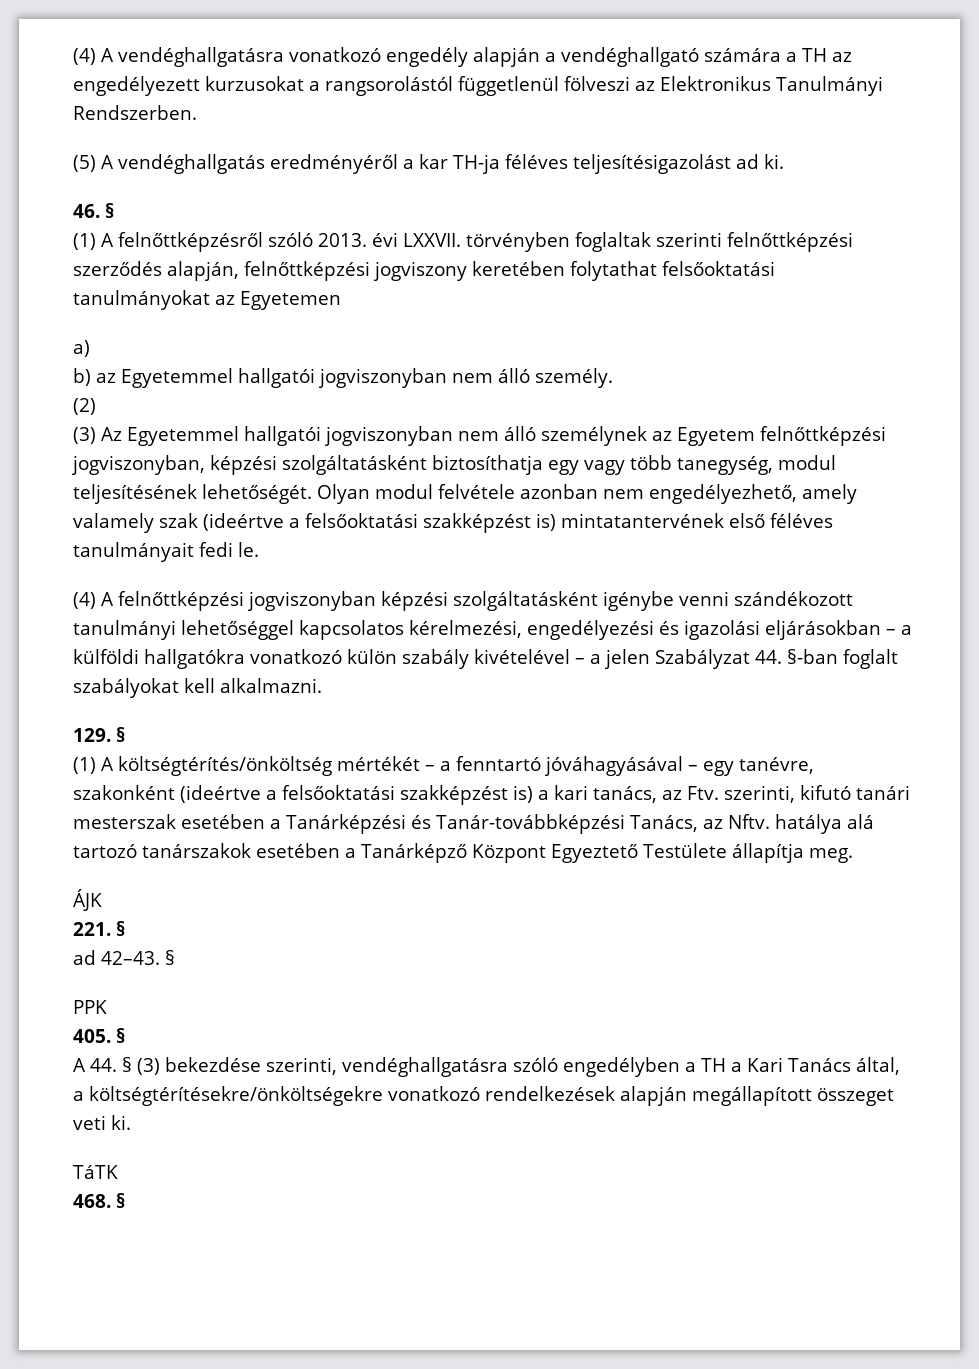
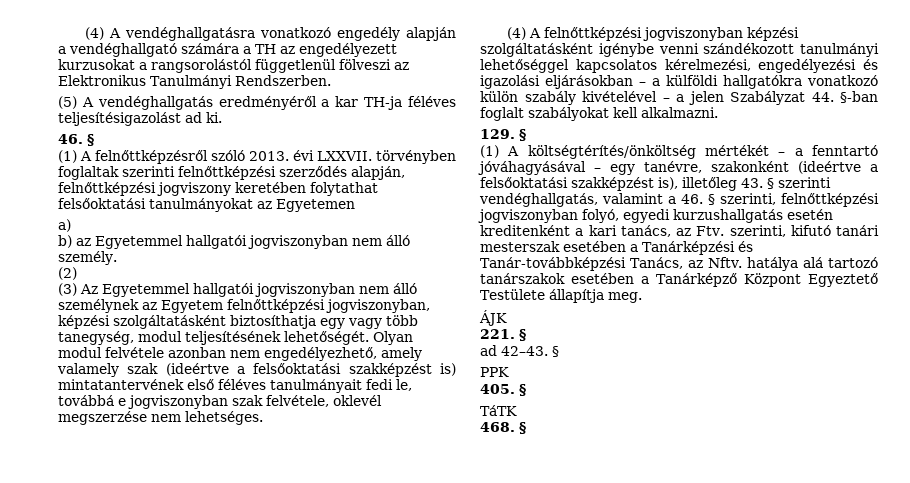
[238,542,259,557] le. -> [396,379,412,391] [58,395,382,409] [58,411,263,425] le, továbbá e jogviszonyban szak felvétele, oklevél megszerzése nem lehetséges.
[513,785,533,803] is) -> [658,177,831,191] [479,193,879,207] [478,209,833,223] [480,225,570,236] is), illetőleg 43. § szerinti vendéghallgatás, valamint a 46. § szerinti, felnőttképzési jogviszonyban folyó, egyedi kurzushallgatás esetén kreditenként
[73,1057,900,1077] [73,1086,894,1106] [73,1115,131,1130] // A 44. § (3) bekezdése szerinti, vendéghallgatásra szóló engedélyben a TH a Kari Tanács által, a költségtérítésekre/önköltségekre vonatkozó rendelkezések alapján megállapított összeget veti ki. -> (526, 390) none

